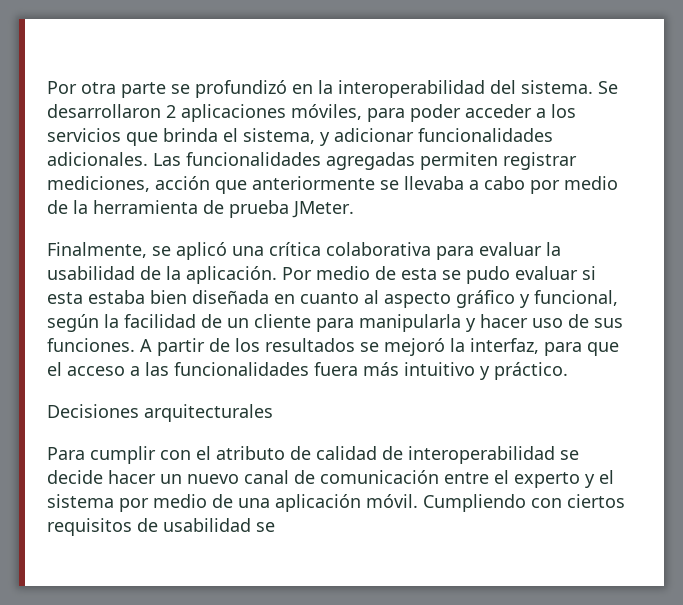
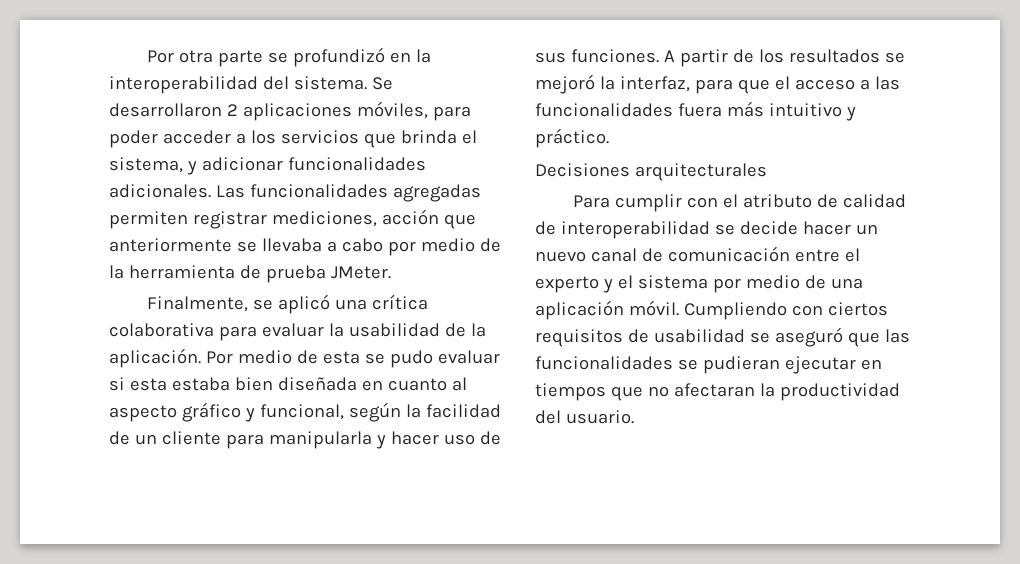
(275, 527) none -> [774,327,910,347] [535,356,882,374] [535,383,900,401] [535,410,634,424] aseguró que las funcionalidades se pudieran ejecutar en tiempos que no afectaran la productividad del usuario.

